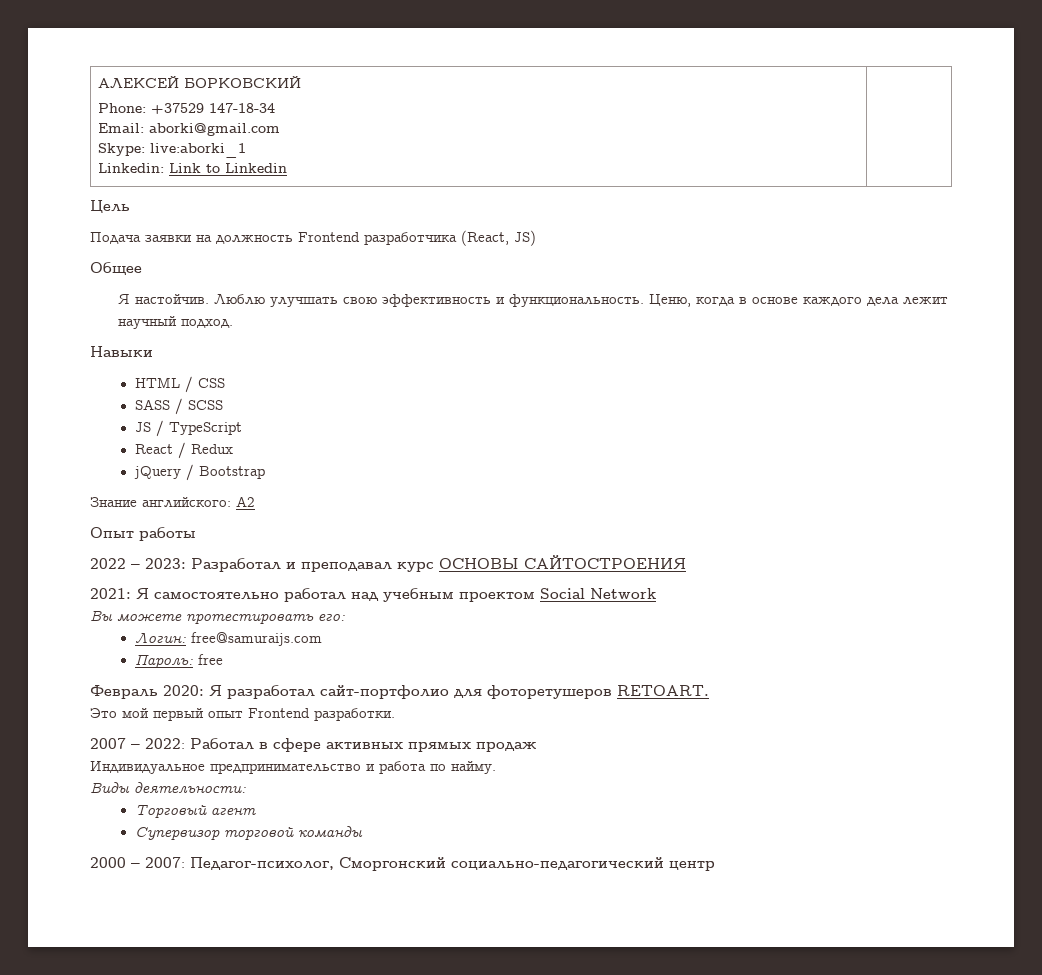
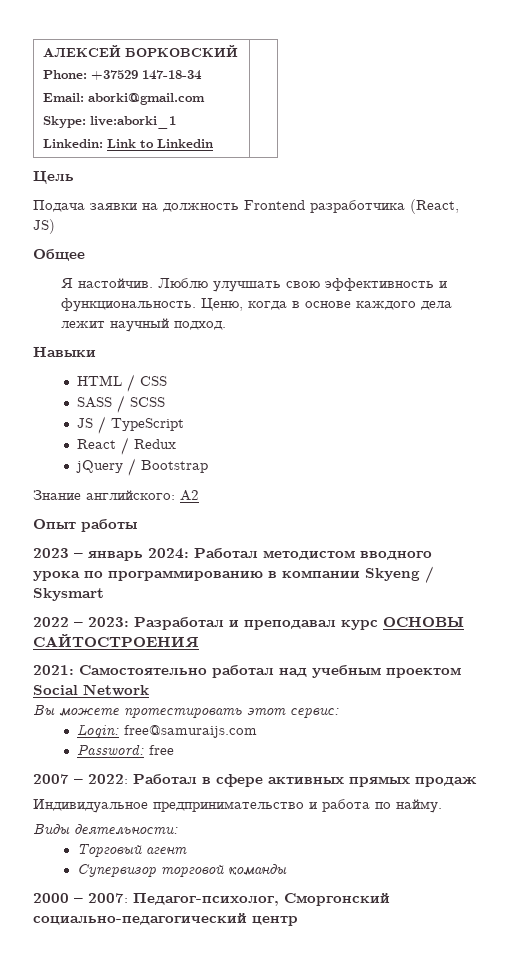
(196, 534) none -> [33,548,432,561] [33,566,434,583] [33,588,104,601] // 2023 – январь 2024: Работал методистом вводного урока по программированию в компании Skyeng / Skysmart
[136,588,279,600] Я самостоятельно -> [79,665,207,675] Самостоятельно
[318,614,345,621] [134,632,186,643] его: // Логин: -> [247,708,339,719] [77,725,120,738] этот сервис: // Login:
[134,655,193,668] Пароль: -> [77,744,145,755] Password:
[90,685,709,699] [90,708,395,721] // Февраль 2020: Я разработал сайт-портфолио для фоторетушеров RETOART. // Это мой первый опыт Frontend разработки. -> (175, 750) none

